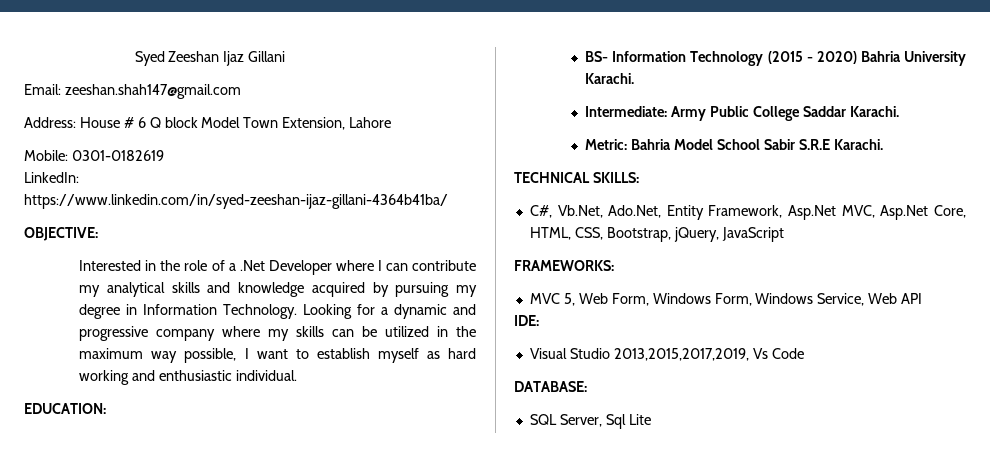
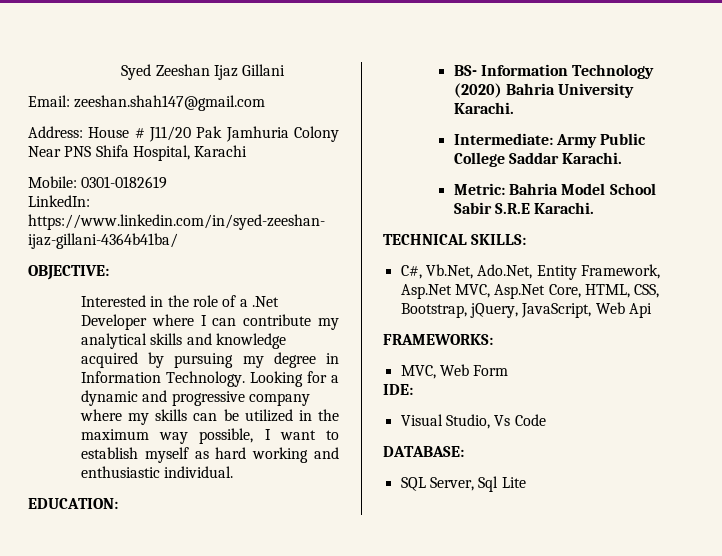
[137,117,392,130] 6 Q block Model Town Extension, Lahore -> [149,126,339,142] [28,145,248,161] J11/20 Pak Jamhuria Colony Near PNS Shifa Hospital, Karachi
[767,51,857,64] (2015 - 2020) -> [453,83,502,98] (2020)
[721,227,784,242] [514,260,614,271] [529,293,923,306] JavaScript // FRAMEWORKS: // MVC 5, Web Form, Windows Form, Windows Service, Web API -> [521,302,652,318] [383,334,493,345] [400,364,509,379] JavaScript, Web Api // FRAMEWORKS: // MVC, Web Form
[569,348,749,361] Studio 2013,2015,2017,2019, -> [445,414,490,429] Studio,

